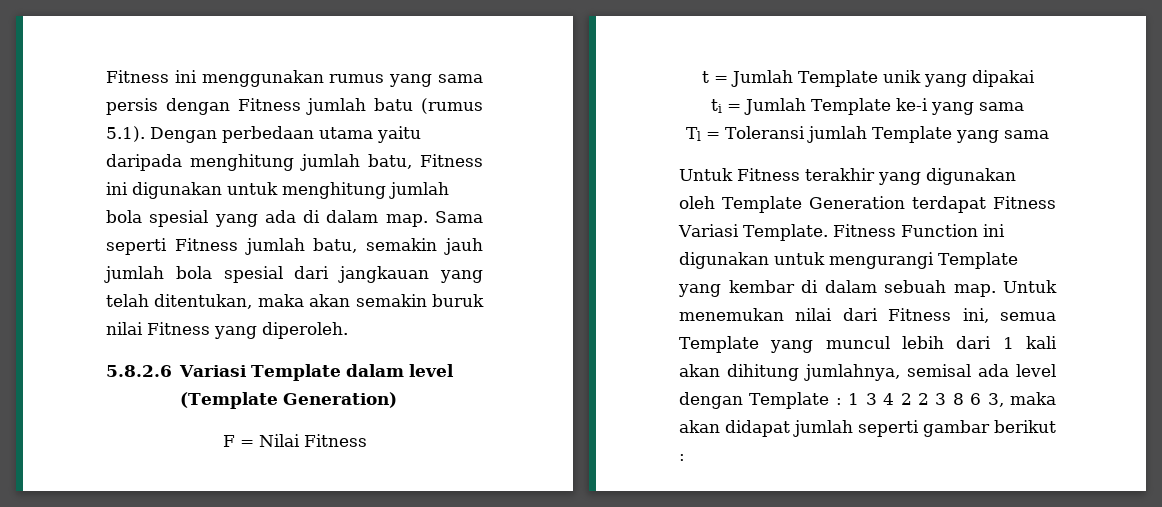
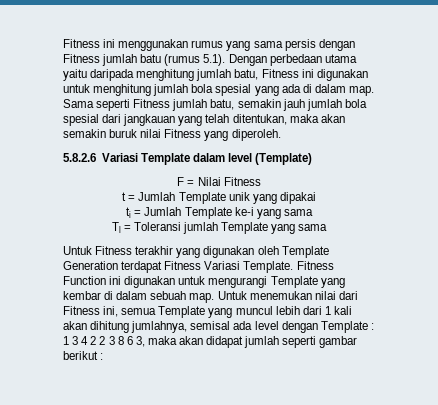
[180,392,398,409] (Template Generation) -> [255,153,313,165] (Template)

